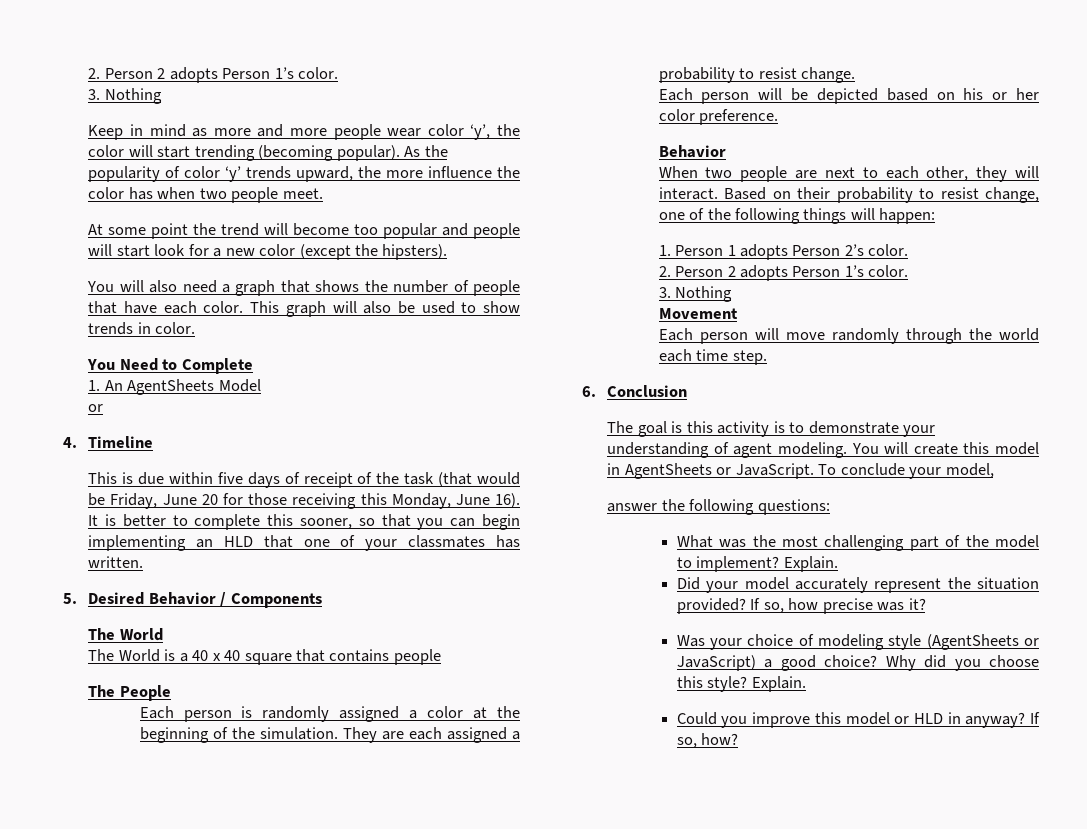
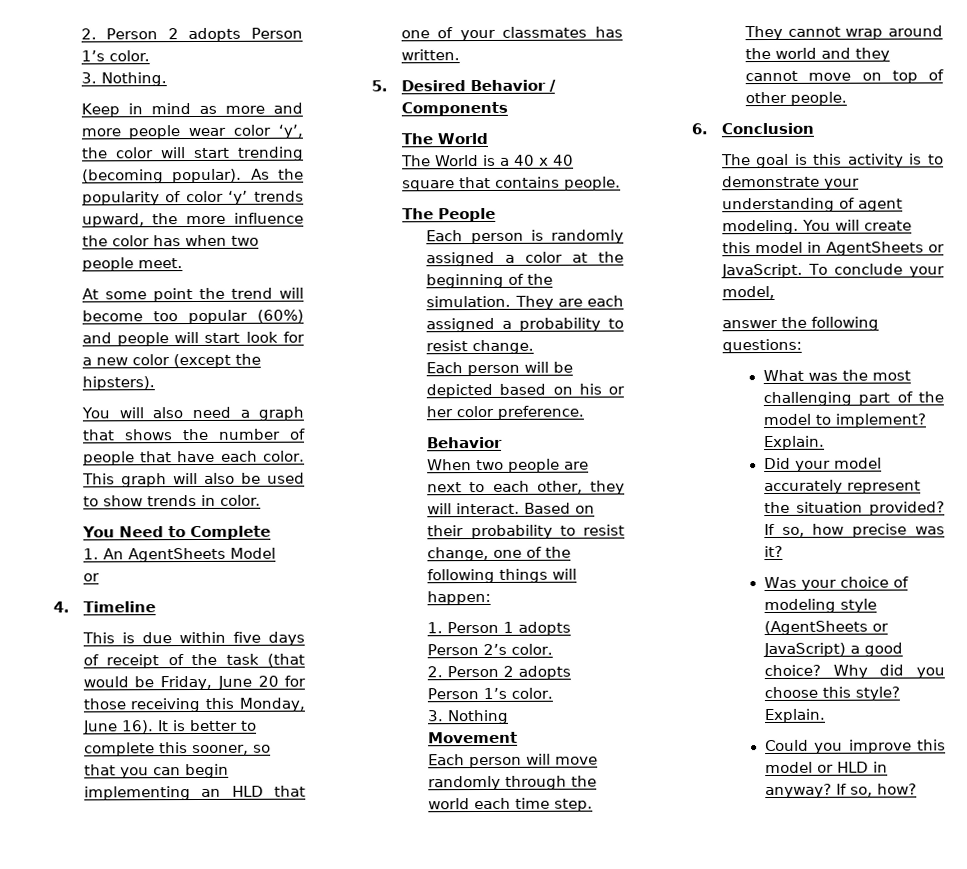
[88,67,339,83] [88,88,162,104] 2. Person 2 adopts Person 1’s color. // 3. Nothing -> [80,27,303,43] [80,50,151,62] [80,72,167,87] 2. Person 2 adopts Person 1’s color. // 3. Nothing.
(438, 231) none -> [257,309,304,323] (60%)
[393,649,441,665] people -> [563,176,621,191] people.
(767, 357) none -> [744,25,943,41] [745,47,891,62] [745,69,944,84] [745,91,848,106] They cannot wrap around the world and they cannot move on top of other people.

